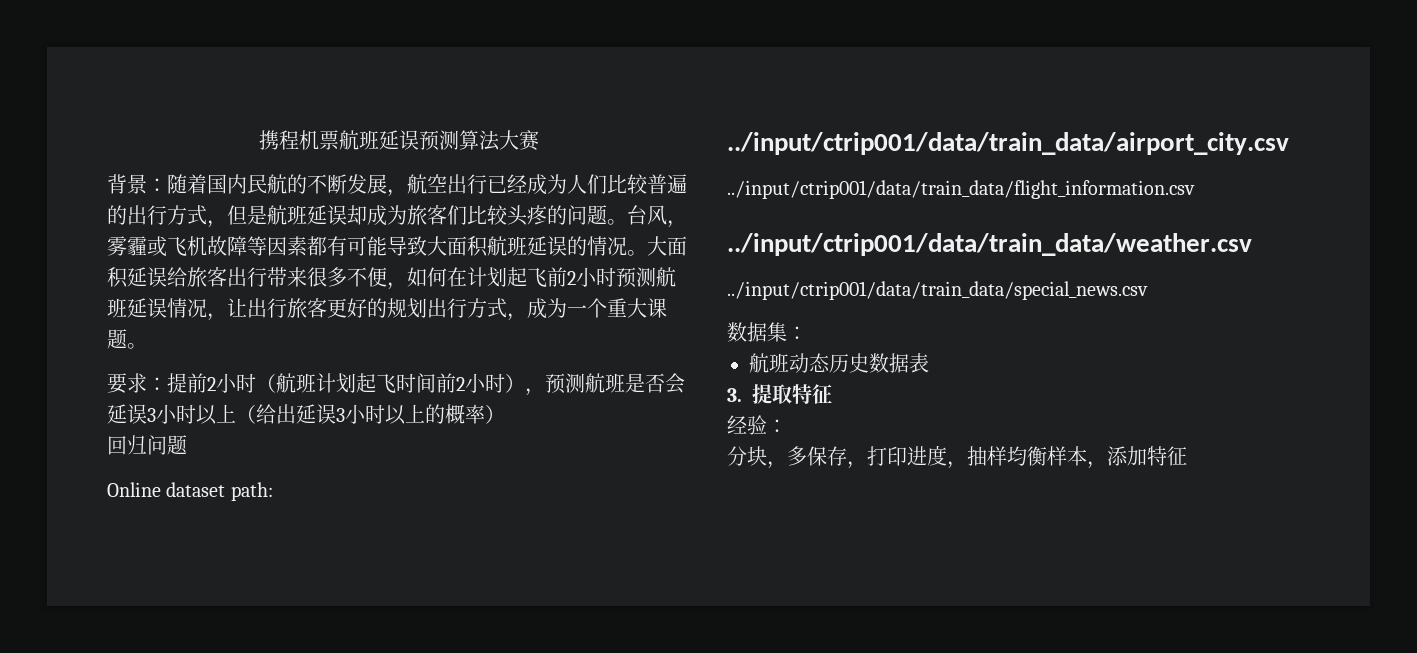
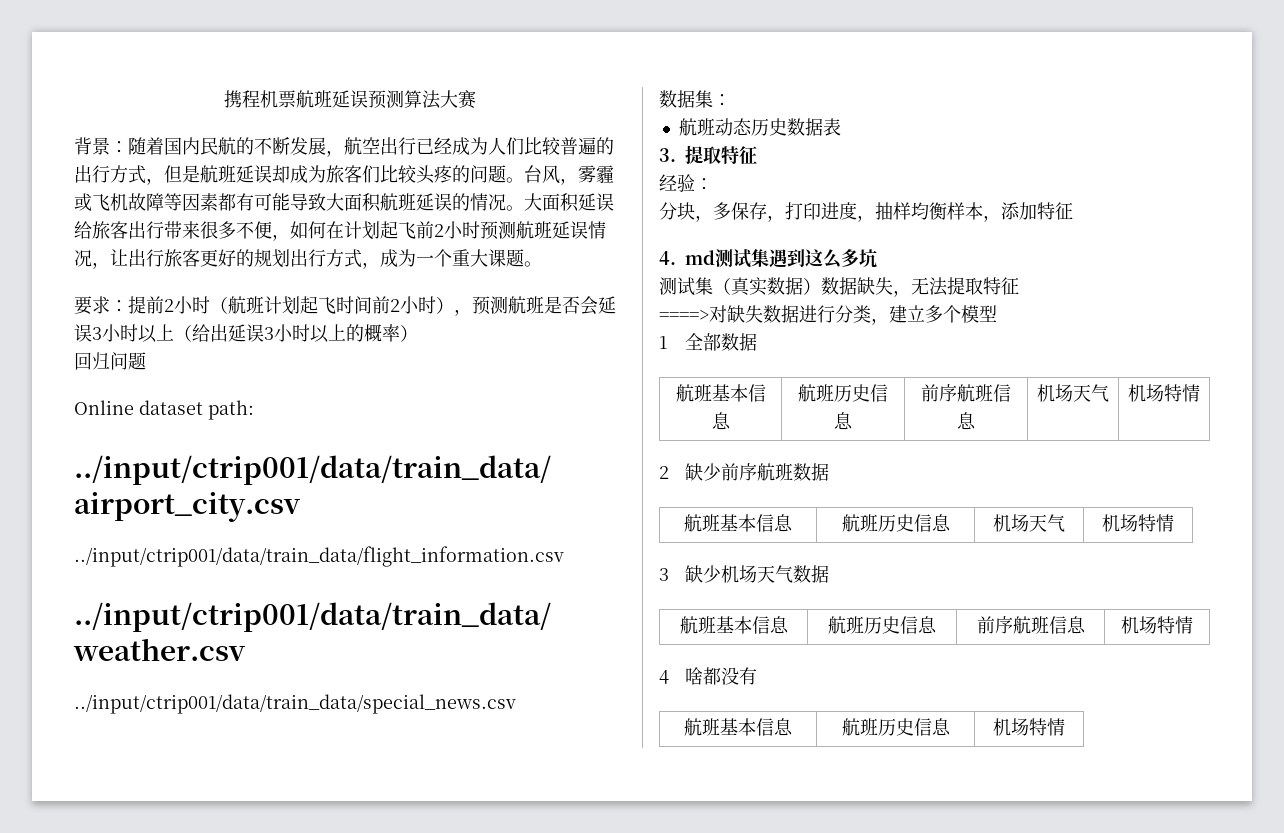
(1187, 456) none -> [659,249,878,268] [659,277,1019,297] [659,305,997,325] [659,333,758,351] [675,384,766,402] [711,412,731,430] [798,384,888,402] [834,412,853,430] [921,384,1011,402] [957,412,976,430] [1037,384,1109,402] [1128,384,1200,402] [659,463,830,481] [684,514,793,532] [841,514,951,532] [993,514,1065,532] [1102,514,1174,532] [659,565,830,583] [679,616,789,634] [828,616,937,634] [976,616,1086,634] [1121,616,1193,634] [659,667,758,685] [684,718,793,736] [841,718,951,736] [993,718,1065,736] // 4. md测试集遇到这么多坑 // 测试集（真实数据）数据缺失，无法提取特征 // ====>对缺失数据进行分类，建立多个模型 // 1全部数据 // 航班基本信息 | 航班历史信息 | 前序航班信息 | 机场天气 | 机场特情 // 2缺少前序航班数据 // 航班基本信息 | 航班历史信息 | 机场天气 | 机场特情 // 3缺少机场天气数据 // 航班基本信息 | 航班历史信息 | 前序航班信息 | 机场特情 // 4啥都没有 // 航班基本信息 | 航班历史信息 | 机场特情

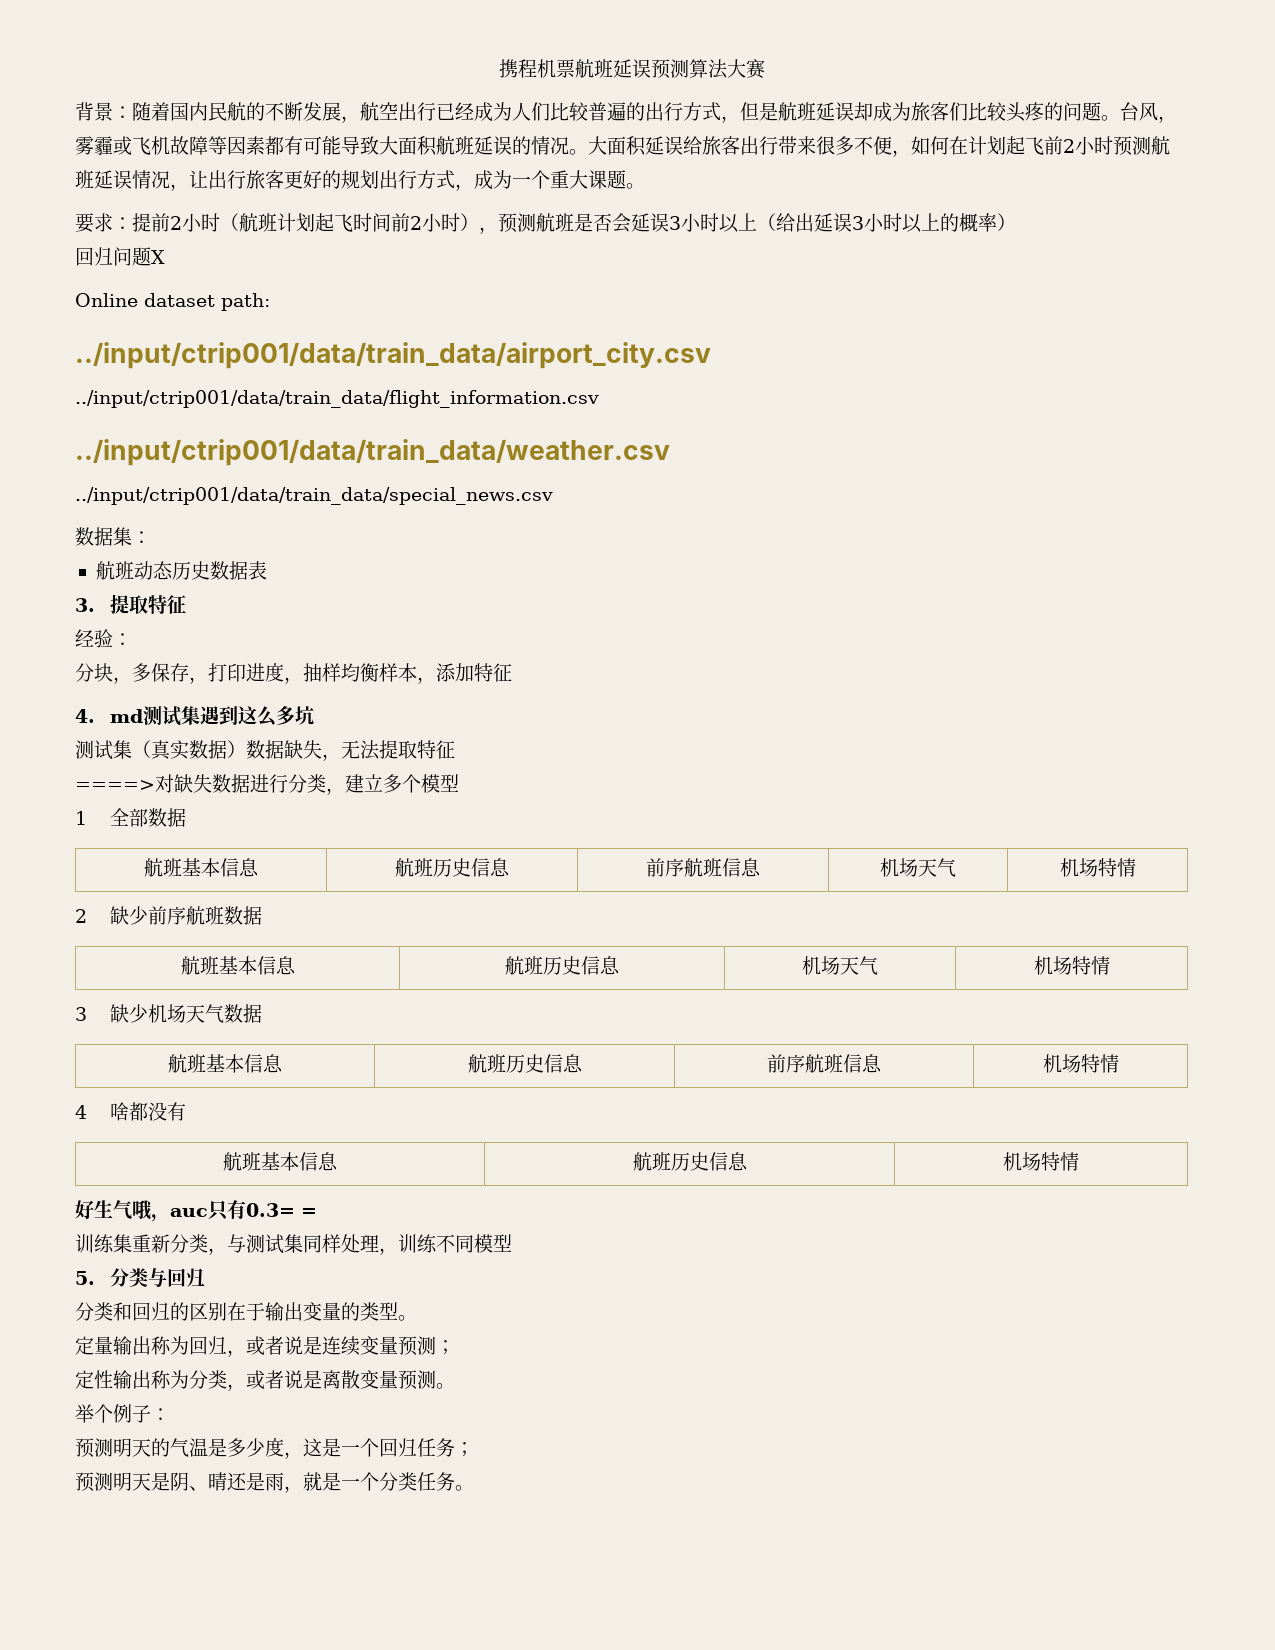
(146, 361) none -> [151,250,165,264] X
(1065, 727) none -> [75,1200,317,1222] [75,1234,512,1255] [75,1268,205,1287] [75,1302,417,1321] [75,1336,455,1357] [75,1370,455,1391] [75,1404,170,1423] [75,1438,474,1459] [75,1472,474,1493] // 好生气哦，auc只有0.3= = // 训练集重新分类，与测试集同样处理，训练不同模型 // 5.分类与回归 // 分类和回归的区别在于输出变量的类型。 // 定量输出称为回归，或者说是连续变量预测； // 定性输出称为分类，或者说是离散变量预测。 // 举个例子： // 预测明天的气温是多少度，这是一个回归任务； // 预测明天是阴、晴还是雨，就是一个分类任务。

